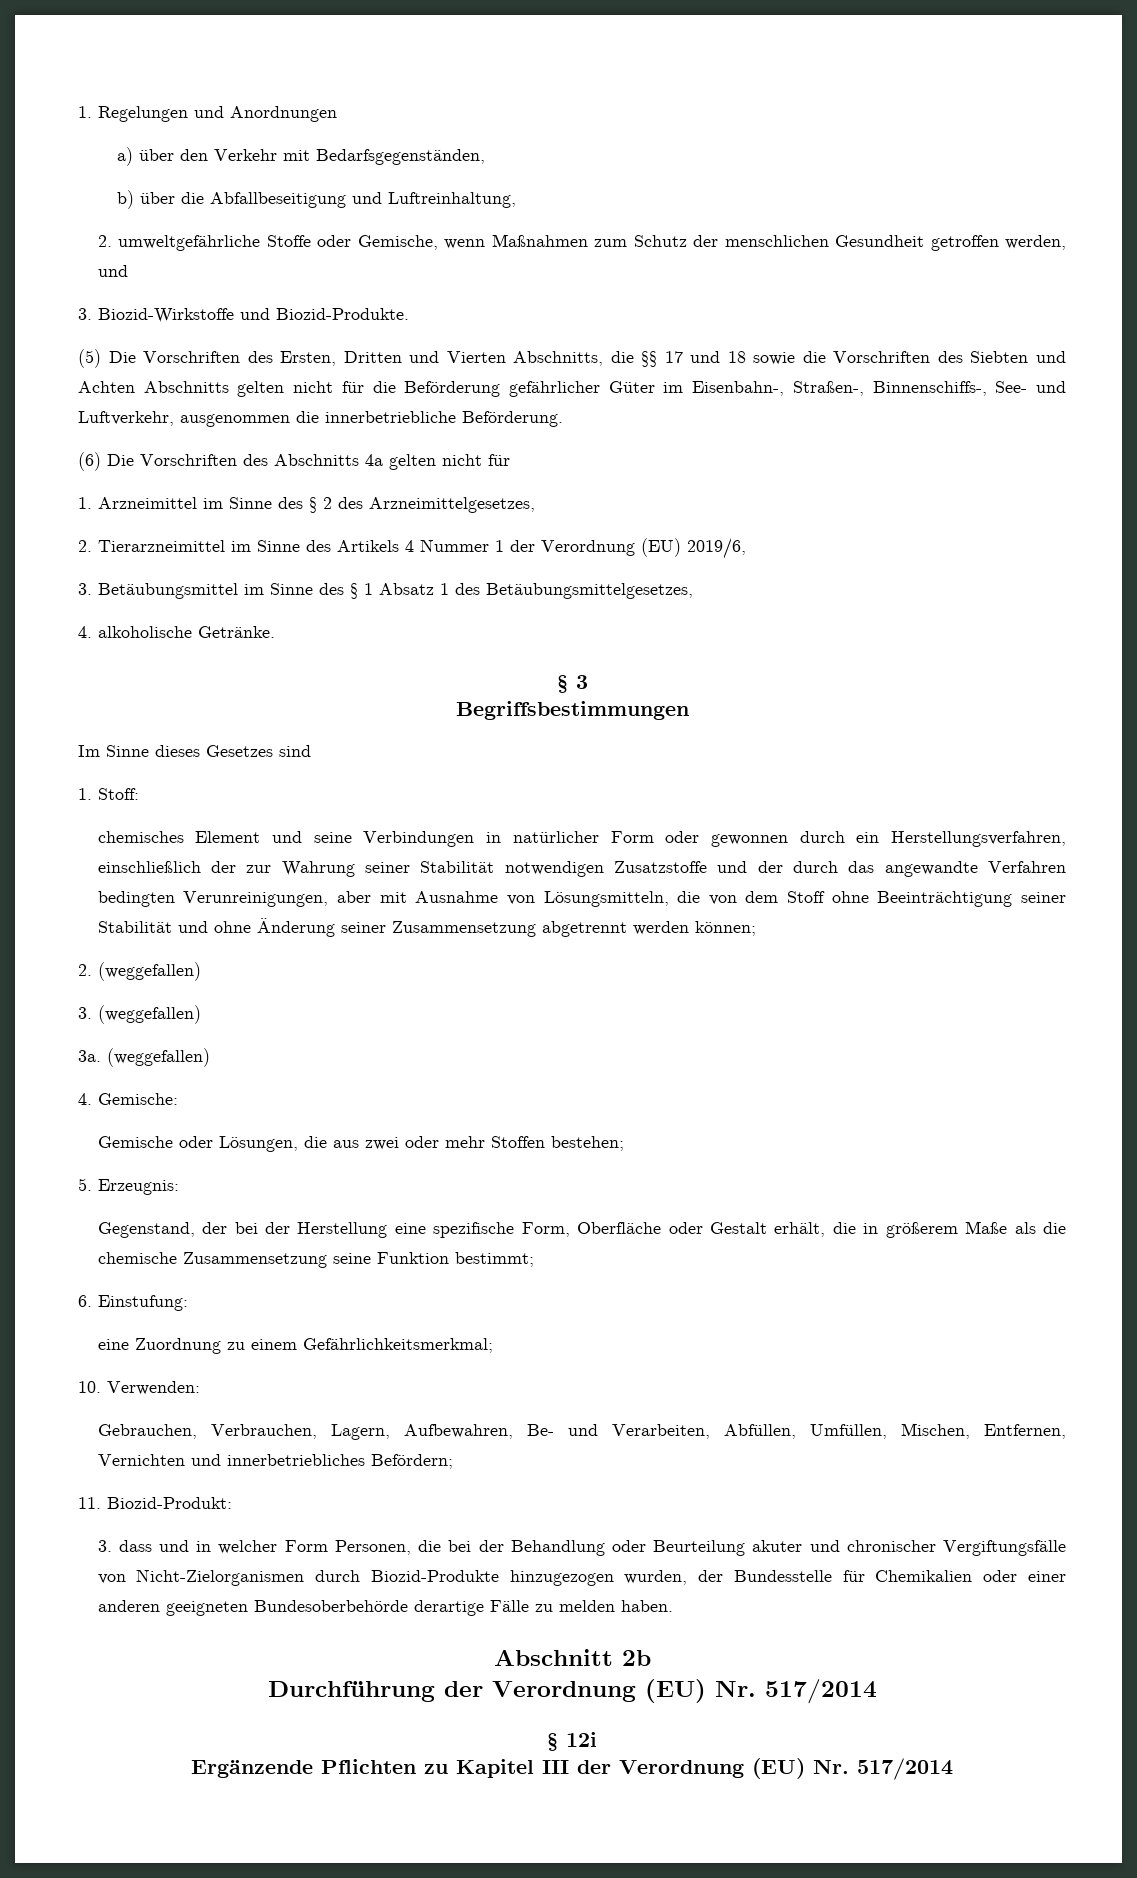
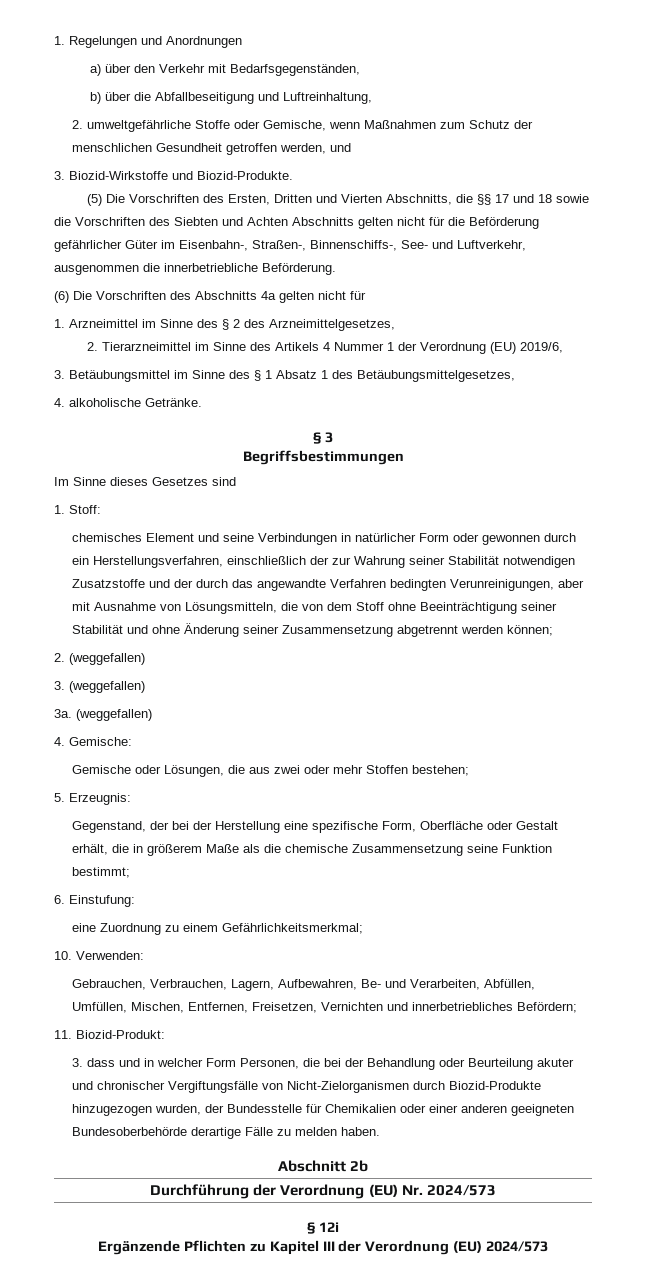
(1067, 1431) none -> [252,1002,318,1013] Freisetzen,
[764,1679,877,1704] 517/2014 -> [426,1185,496,1196] 2024/573
[813,1758,953,1780] Nr. 517/2014 -> [486,1241,549,1252] 2024/573

